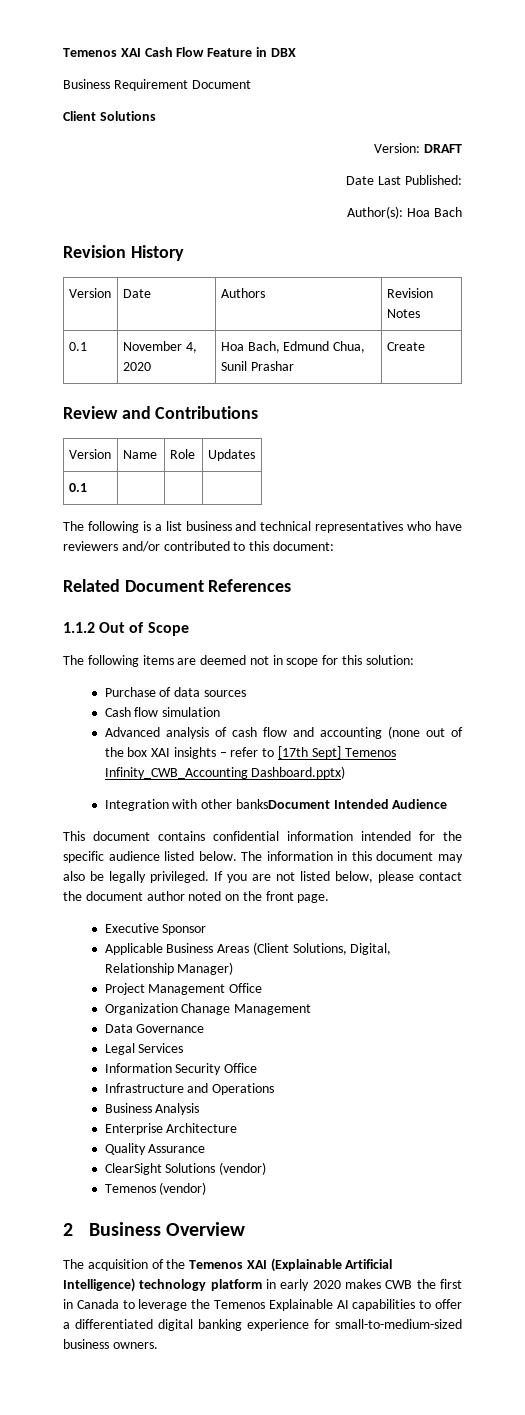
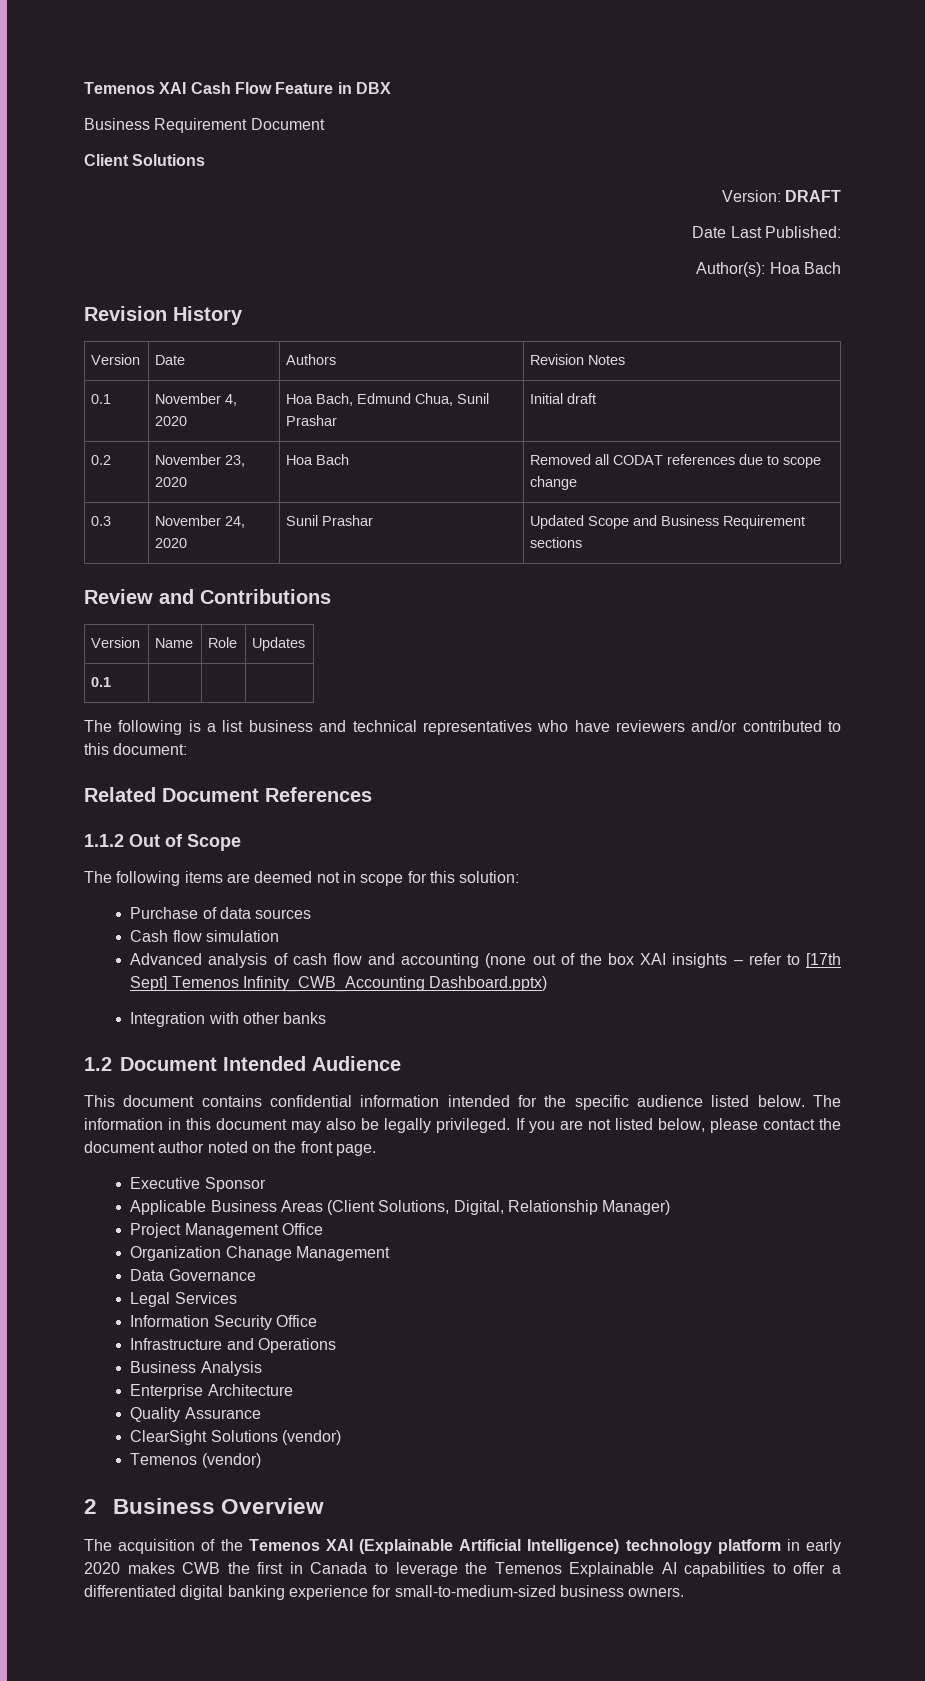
[386,342,425,351] Create -> [530,393,597,404] [91,455,112,465] [155,454,246,467] [155,477,188,487] [286,454,350,465] [530,454,822,468] [530,476,578,490] [91,516,112,526] [155,515,246,528] [155,538,188,548] [286,515,374,526] [530,515,806,529] [530,537,583,548] Initial draft // 0.2 | November 23, 2020 | Hoa Bach | Removed all CODAT references due to scope change // 0.3 | November 24, 2020 | Sunil Prashar | Updated Scope and Business Requirement sections
[235,799,330,809] banksDocument -> [283,1012,327,1024] [84,1057,217,1071] banks // 1.2 Document

